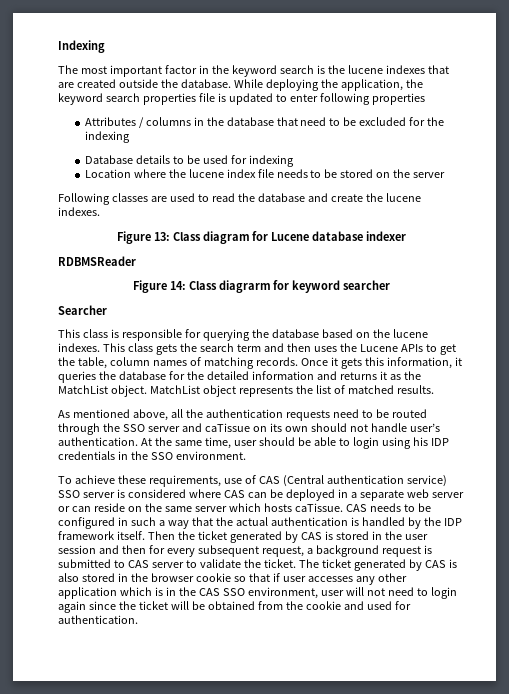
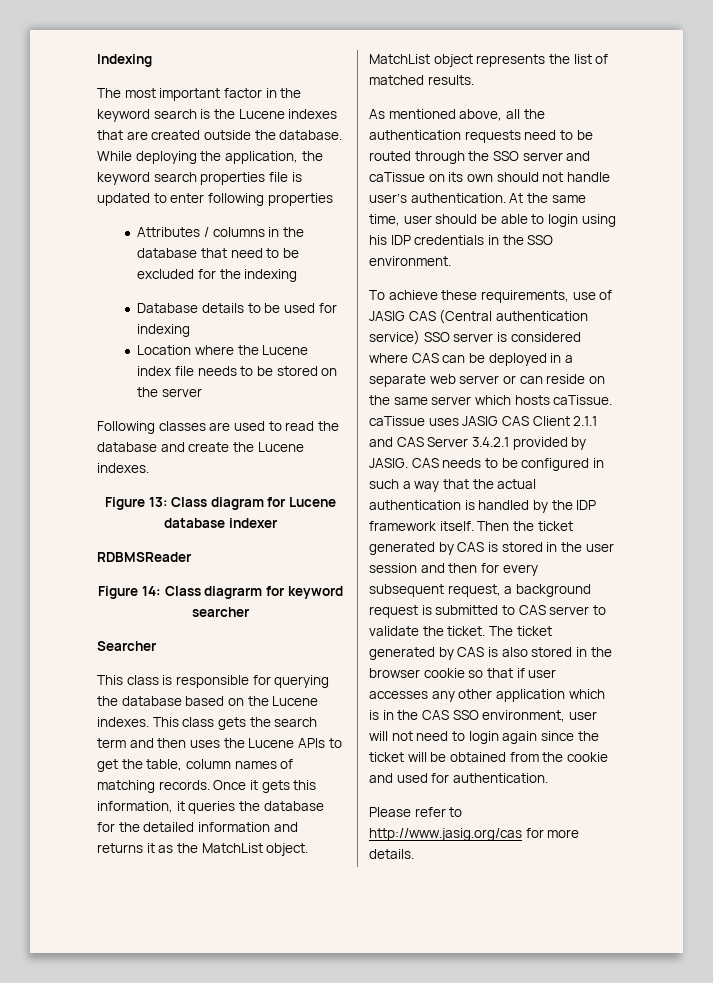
[347,65,383,74] lucene -> [238,109,285,119] Lucene
[188,169,224,178] lucene -> [262,345,309,355] Lucene
[385,193,421,202] lucene -> [257,442,304,452] Lucene
[392,329,428,338] lucene -> [272,696,319,706] Lucene
(256, 479) none -> [369,311,405,321] JASIG
(343, 507) none -> [369,416,598,426] [369,437,587,450] [369,458,408,468] caTissue uses JASIG CAS Client 2.1.1 and CAS Server 3.4.2.1 provided by JASIG.
(138, 619) none -> [369,807,463,817] [369,828,580,841] [369,849,414,859] // Please refer to http://www.jasig.org/cas for more details.

